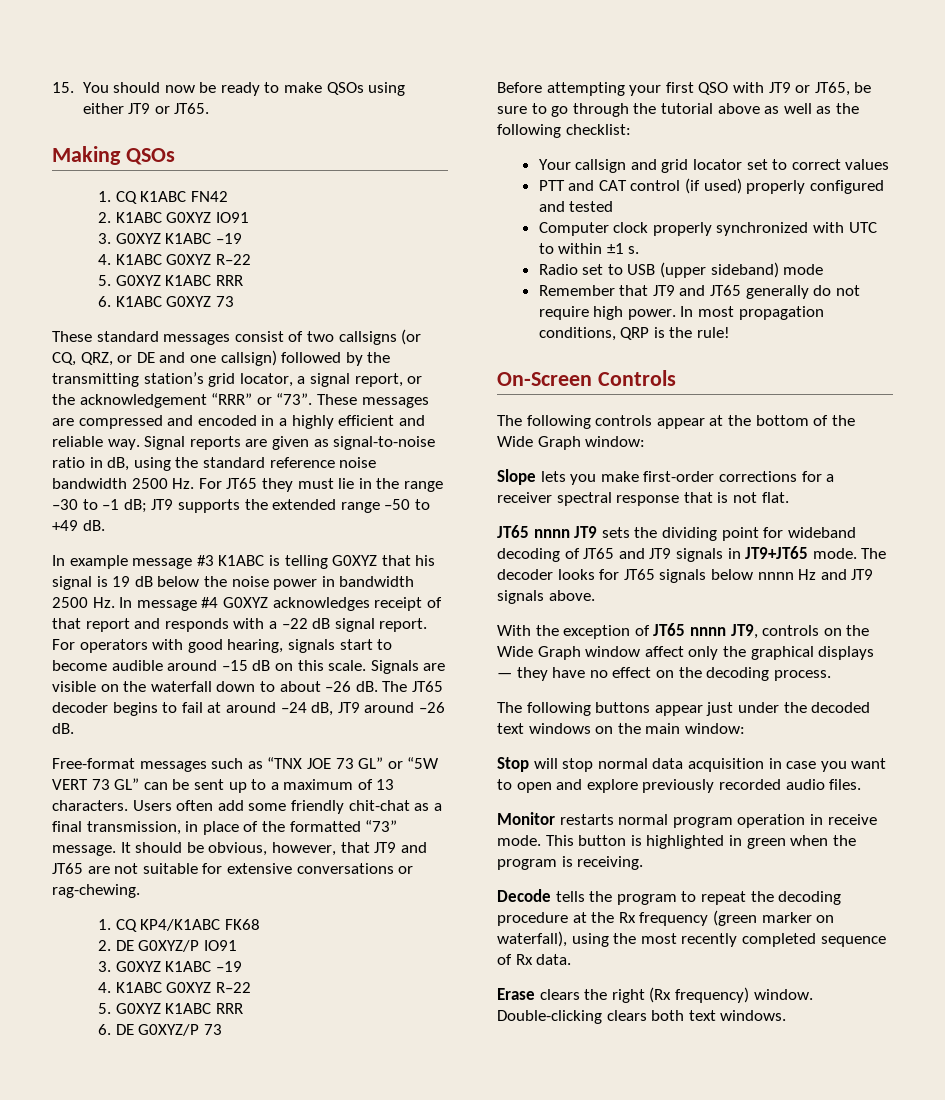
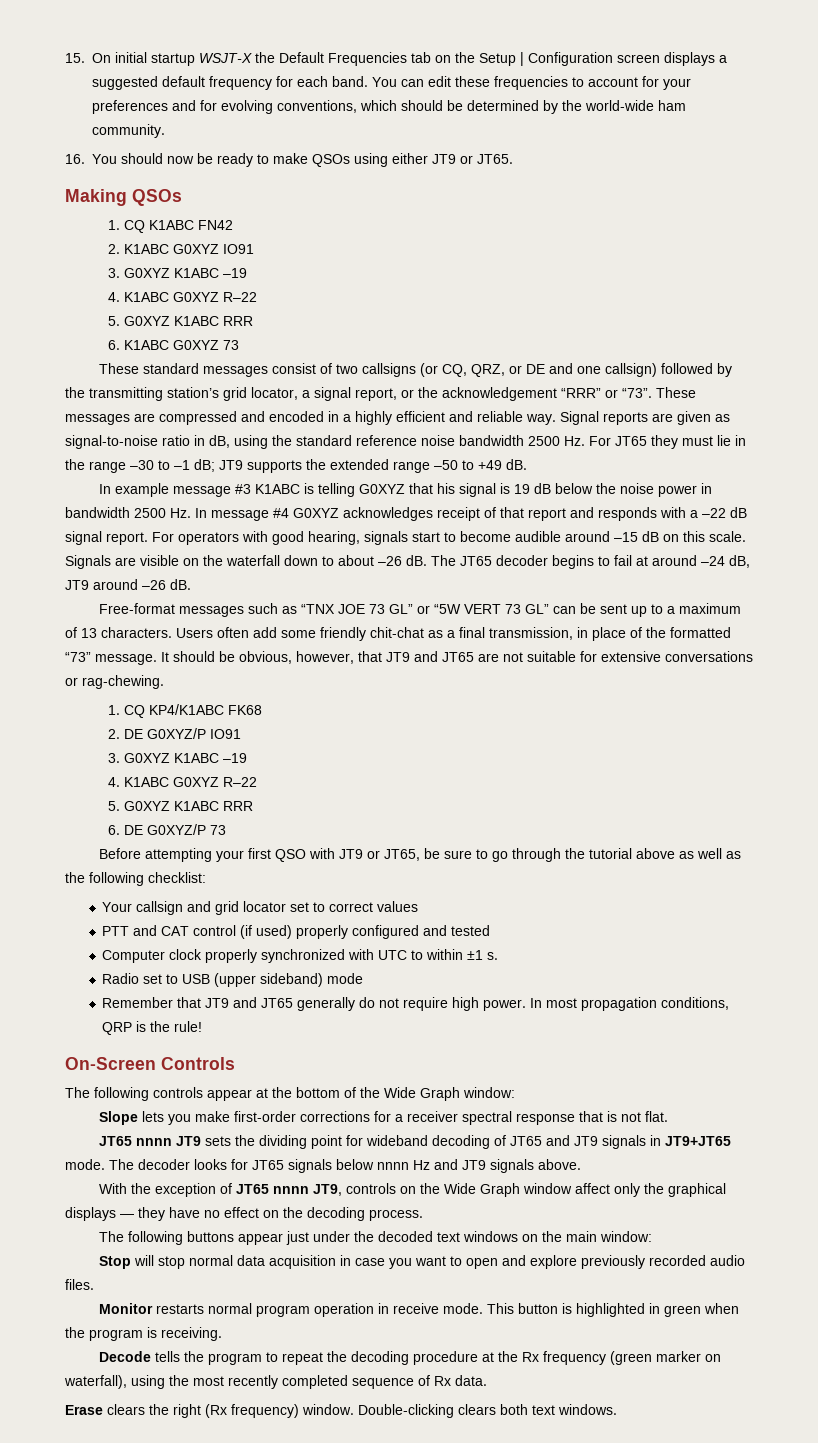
(74, 87) none -> [92,52,727,66] [92,76,691,90] [92,100,686,114] [92,124,165,138] [65,154,85,164] On initial startup WSJT-X the Default Frequencies tab on the Setup | Configuration screen displays a suggested default frequency for each band. You can edit these frequencies to account for your preferences and for evolving conventions, which should be determined by the world-wide ham community. // 16.

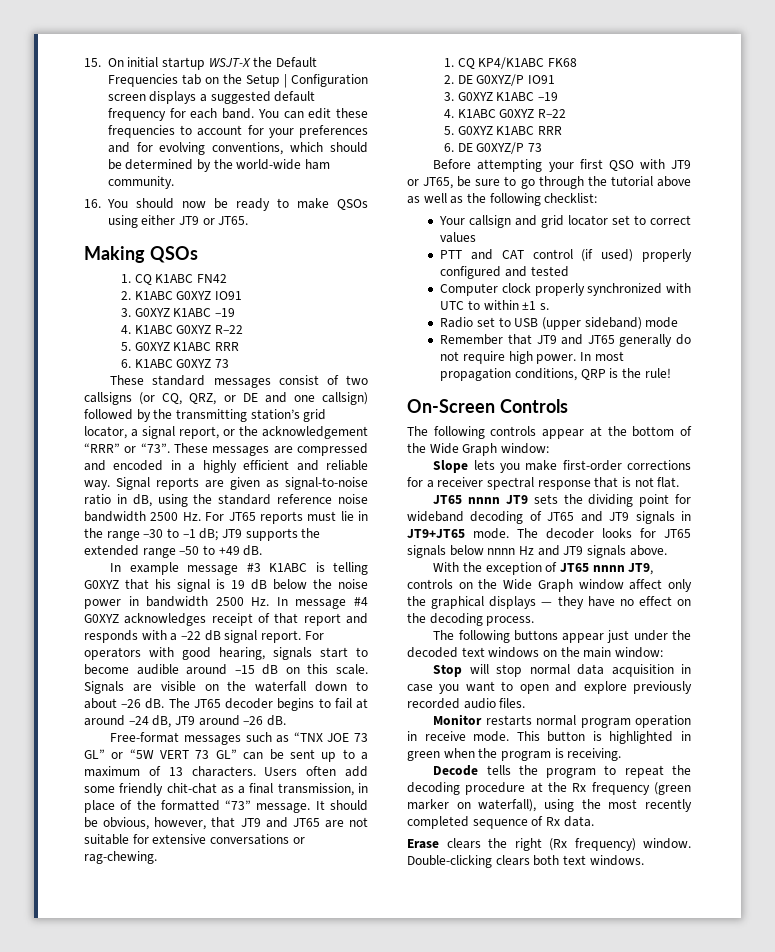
[651,435,678,449] they -> [259,511,303,524] reports

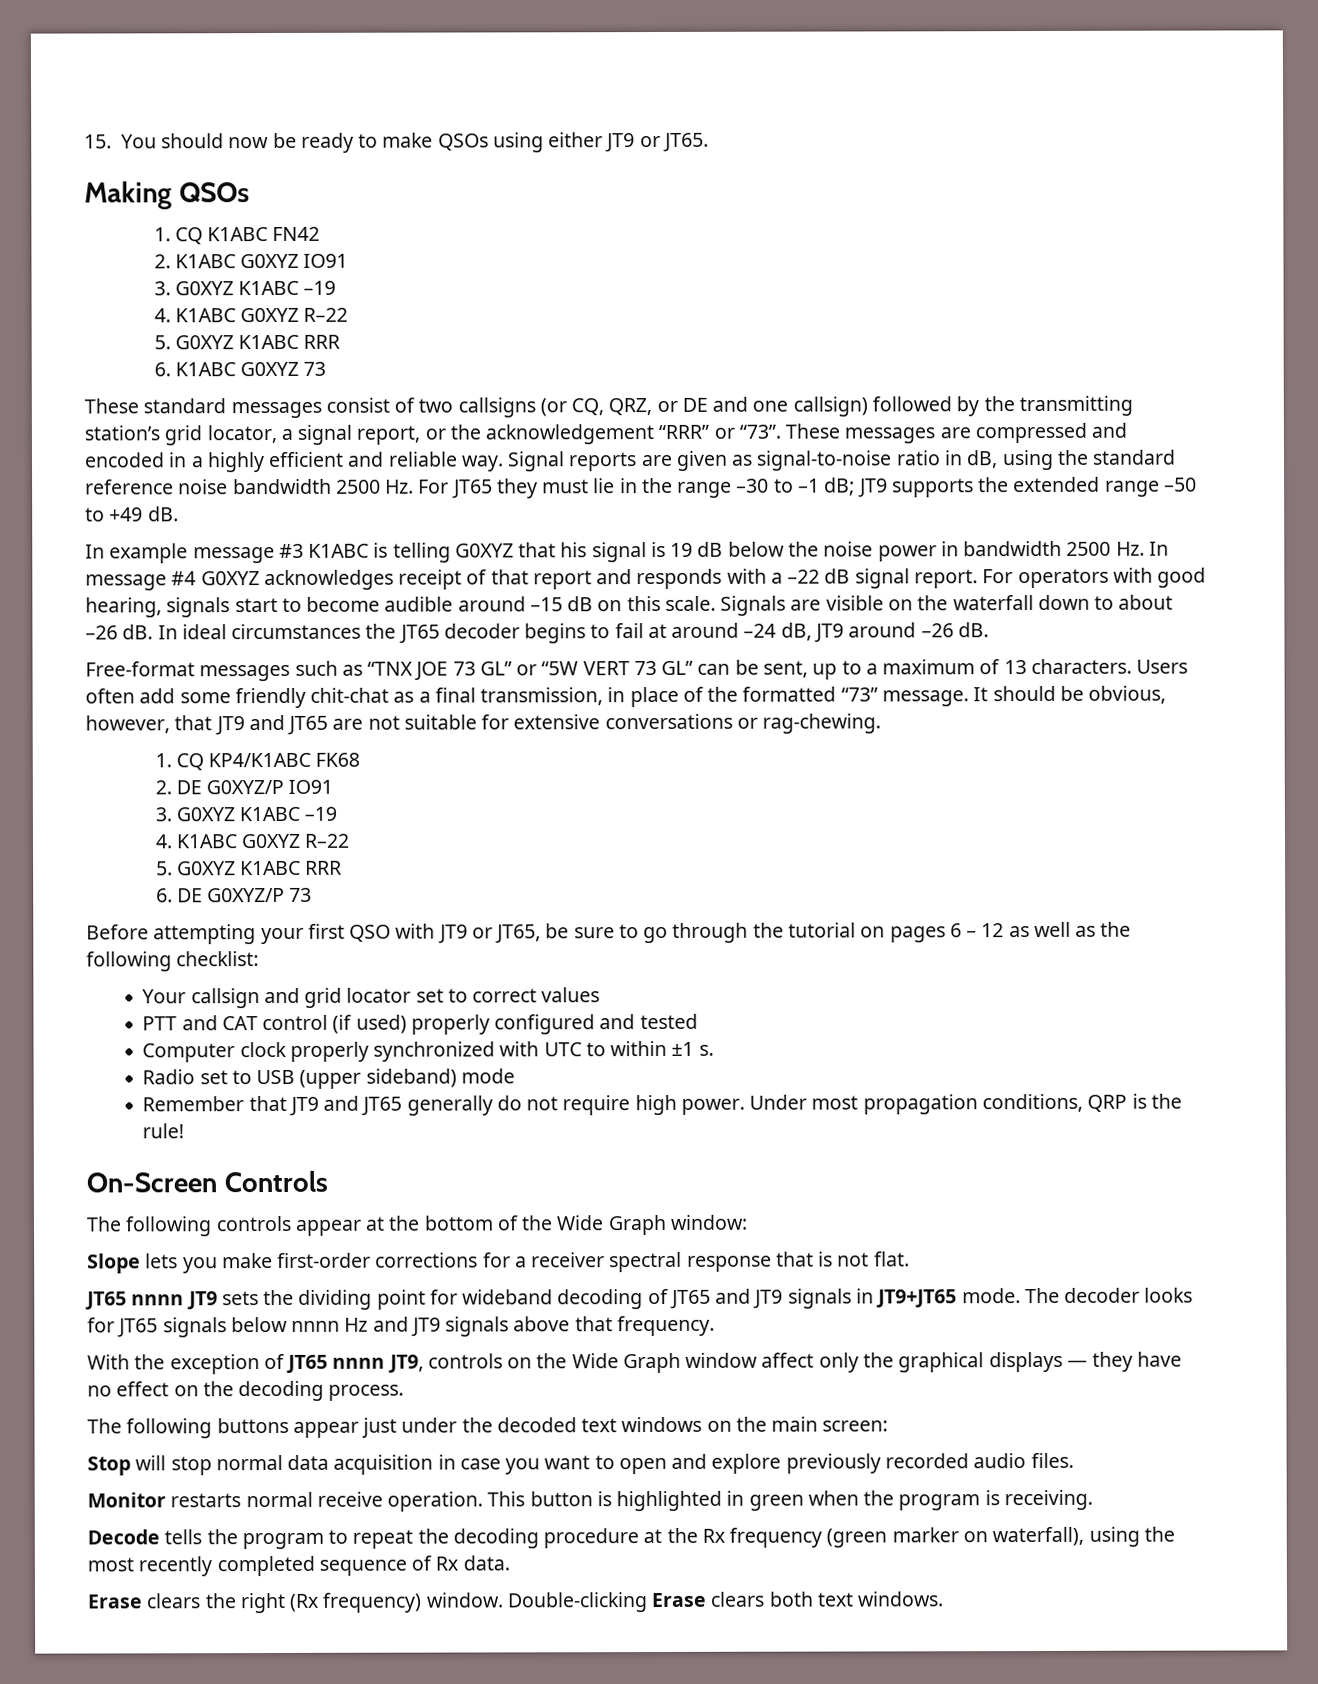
[107,57,317,70] [107,74,368,88] [107,91,316,104] [107,108,368,121] [107,125,368,138] [107,142,368,155] [107,159,330,172] [107,176,174,189] [84,199,101,208] On initial startup WSJT-X the Default Frequencies tab on the Setup | Configuration screen displays a suggested default frequency for each band. You can edit these frequencies to account for your preferences and for evolving conventions, which should be determined by the world-wide ham community. // 16. -> (112, 141) none
[259,511,303,524] reports -> [496,478,538,499] they
[168,698,190,708] The -> [157,623,397,640] In ideal circumstances the
[289,749,315,759] sent -> [762,660,808,678] sent,
[657,176,691,187] above -> [860,923,1005,943] on pages 6 – 12
[579,352,591,361] In -> [749,1094,808,1110] Under
[629,545,667,556] above. -> [513,1315,715,1337] above that frequency.
[614,647,663,658] window: -> [822,1420,889,1432] screen:
[580,715,691,728] [407,731,510,742] program operation in receive mode. -> [316,1491,484,1512] receive operation.
(492, 861) none -> [651,1592,708,1608] Erase

